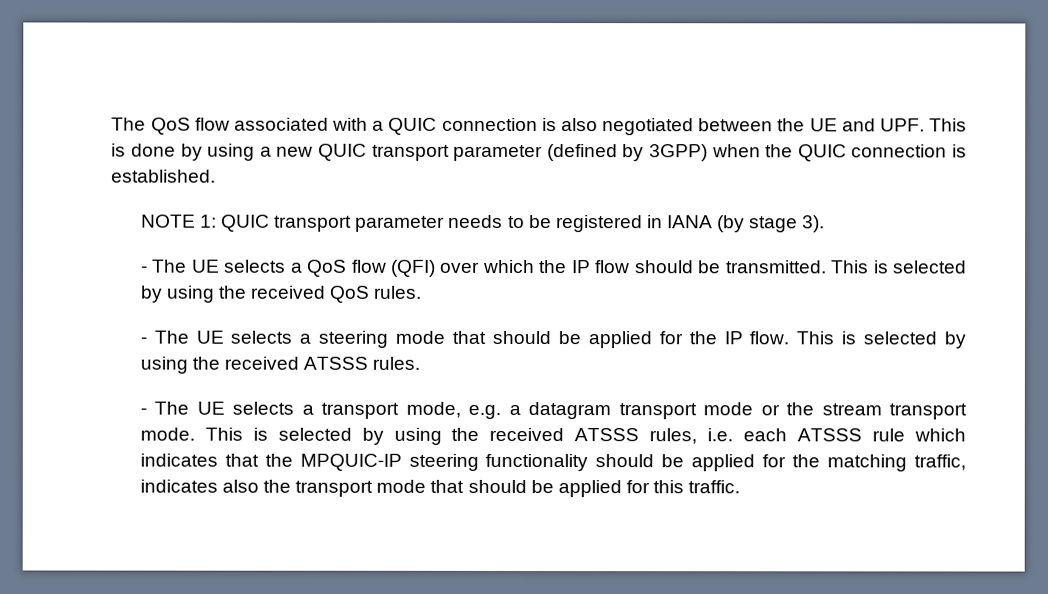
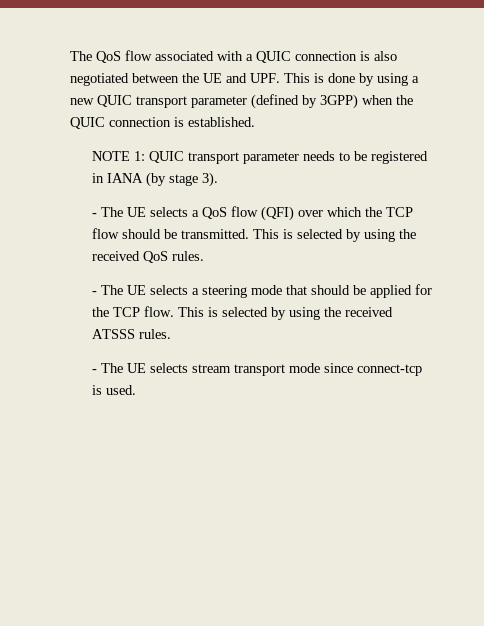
[571,260,591,274] IP -> [386,207,414,217] TCP
[723,331,743,345] IP -> [113,307,141,317] TCP
[301,401,968,420] [139,427,966,445] [139,453,966,472] [139,479,741,498] a transport mode, e.g. a datagram transport mode or the stream transport mode. This is selected by using the received ATSSS rules, i.e. each ATSSS rule which indicates that the MPQUIC-IP steering functionality should be applied for the matching traffic, indicates also the transport mode that should be applied for this traffic. -> [192,363,423,376] [92,385,137,395] stream transport mode since connect-tcp is used.

